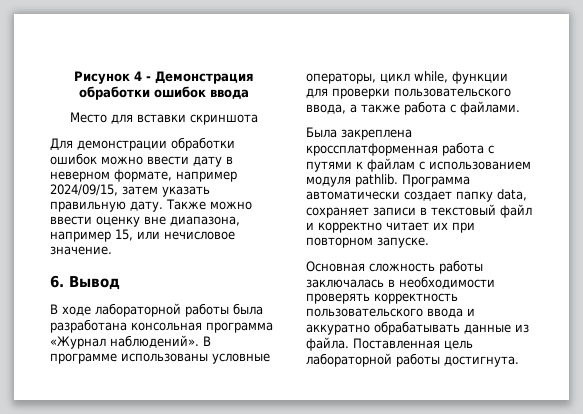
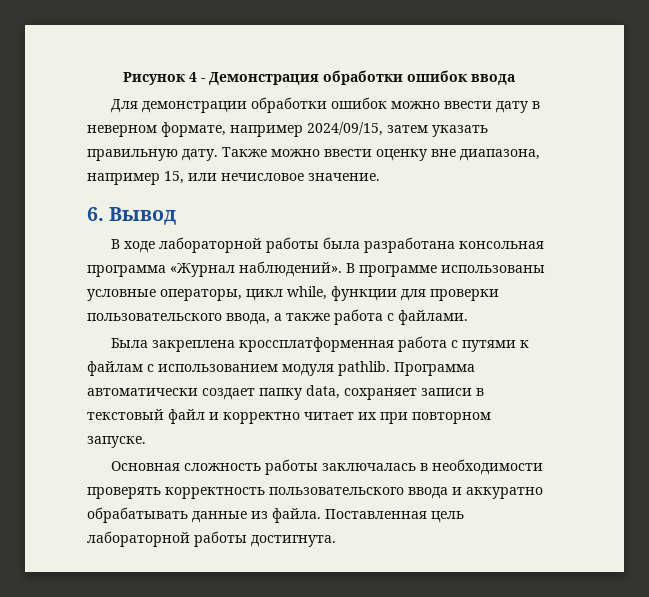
[69,112,258,125] // Место для вставки скриншота -> (515, 80) none

